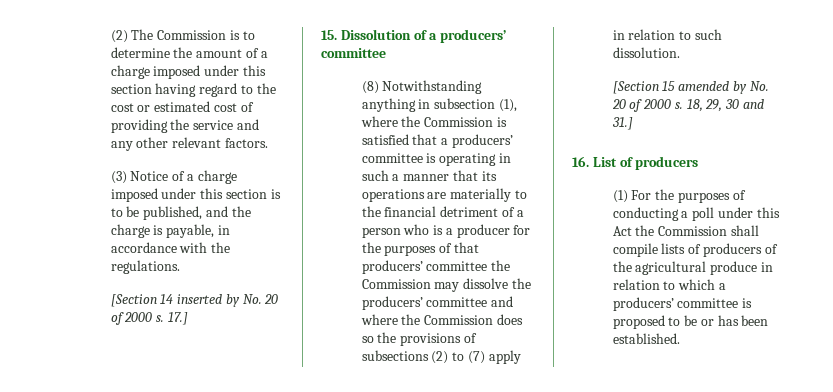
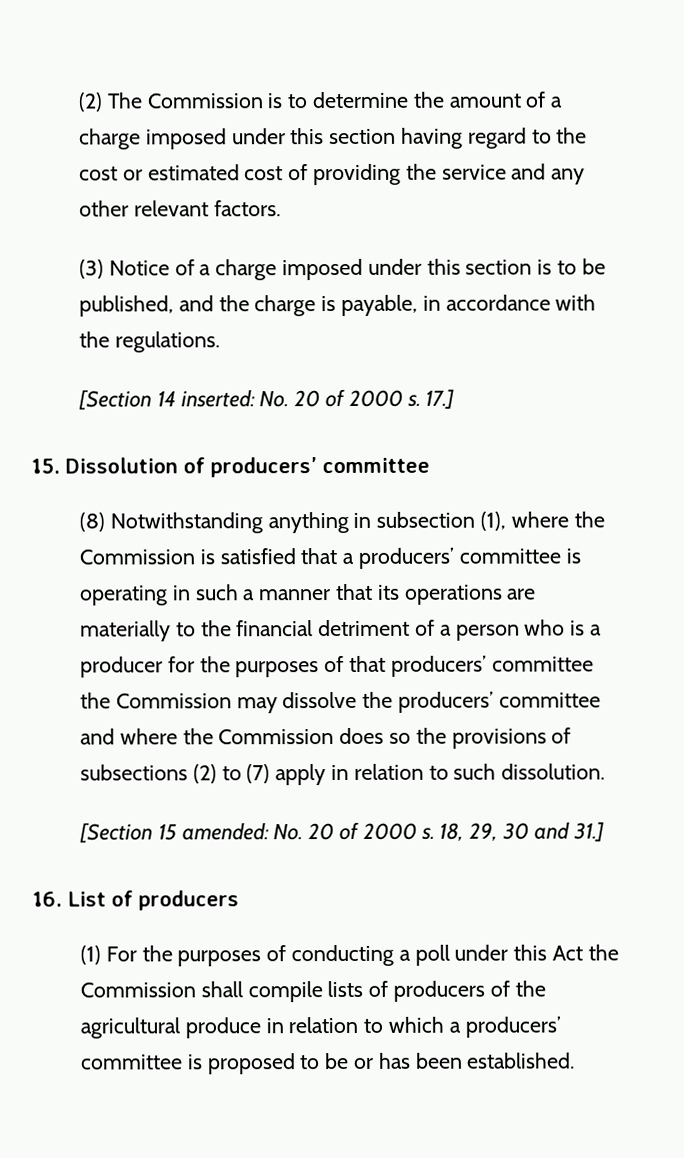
[177,294,240,307] inserted by -> [180,389,255,408] inserted:
[429,33,438,40] a -> (205, 465) none
[678,81,747,94] amended by -> [181,822,269,841] amended:

